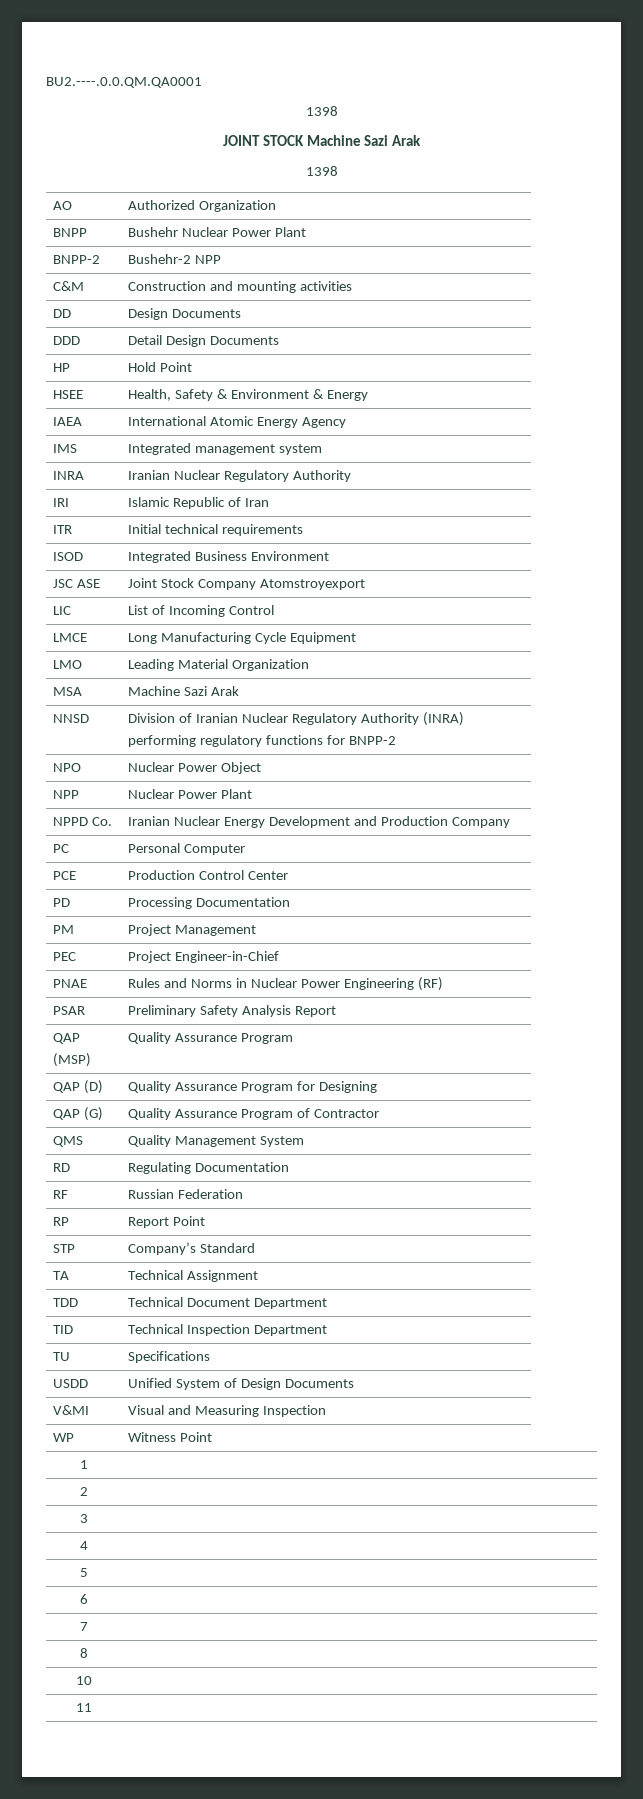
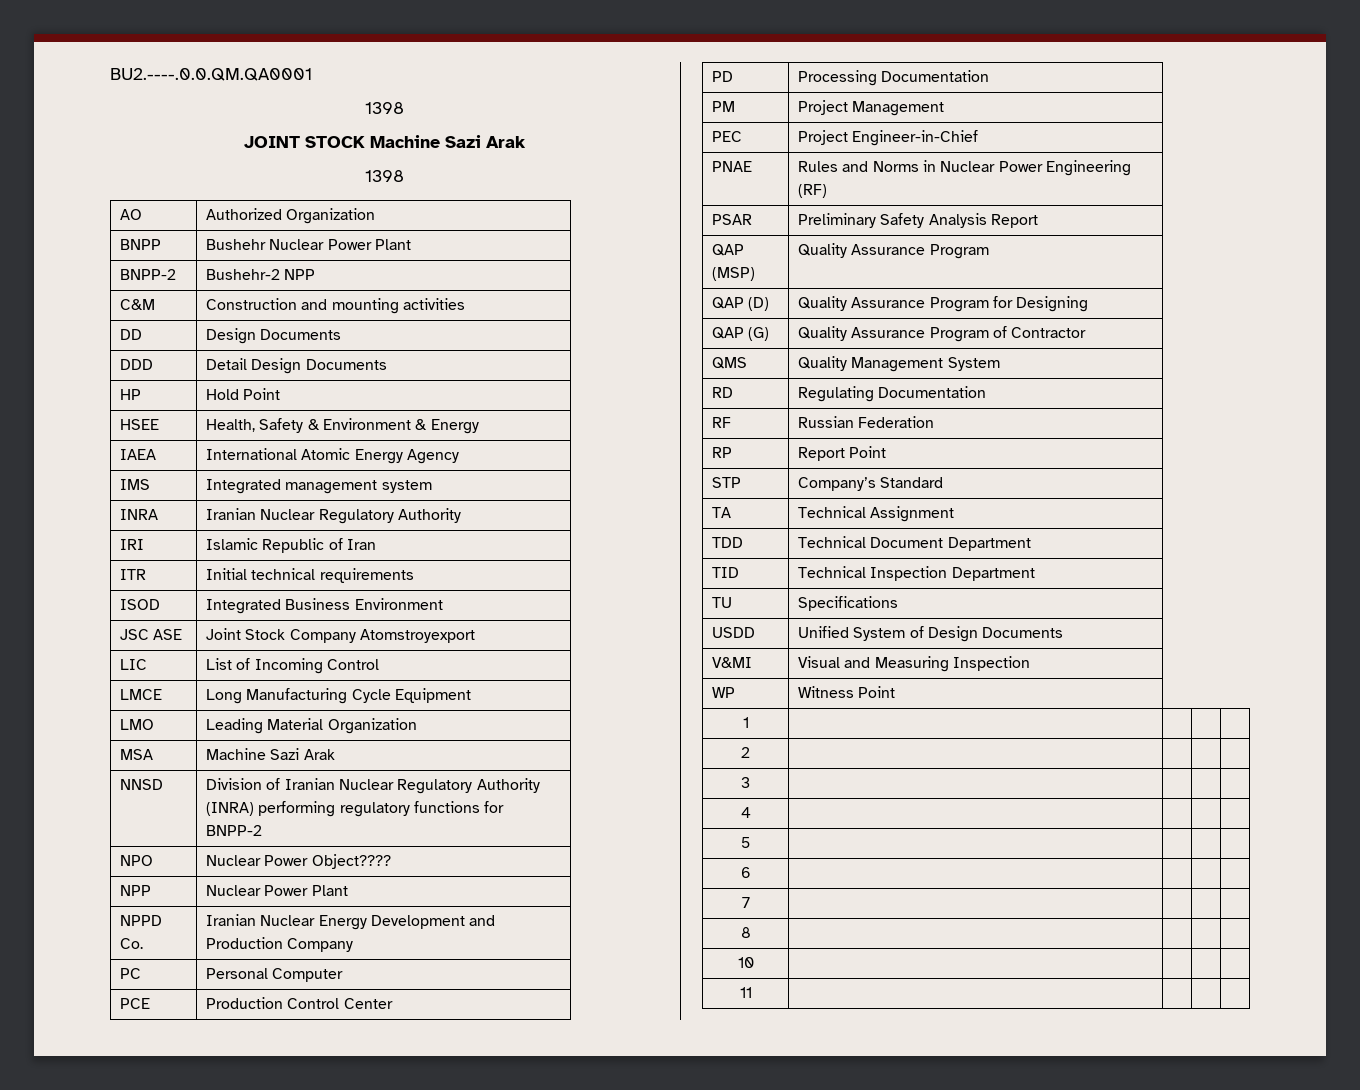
[221,762,262,774] Object -> [311,854,391,869] Object????

